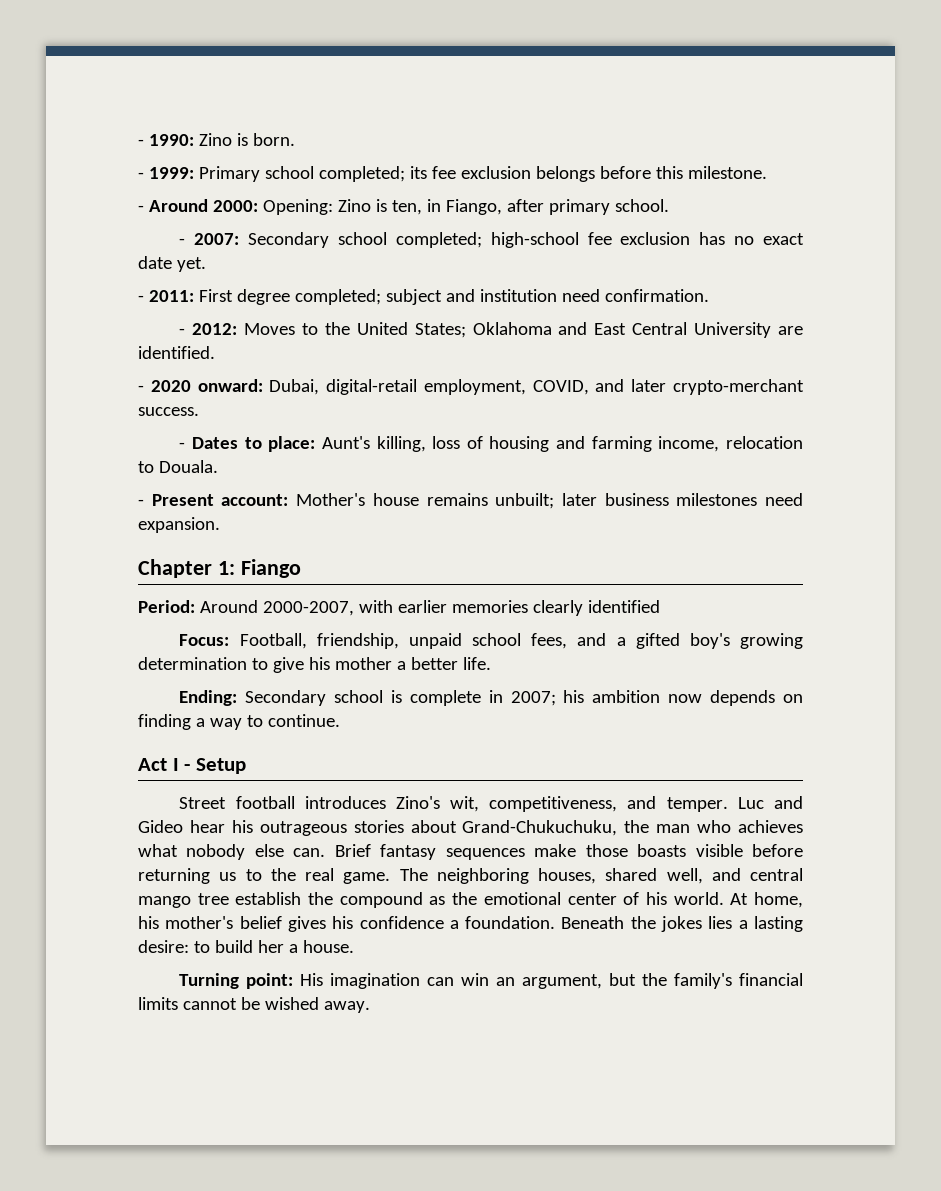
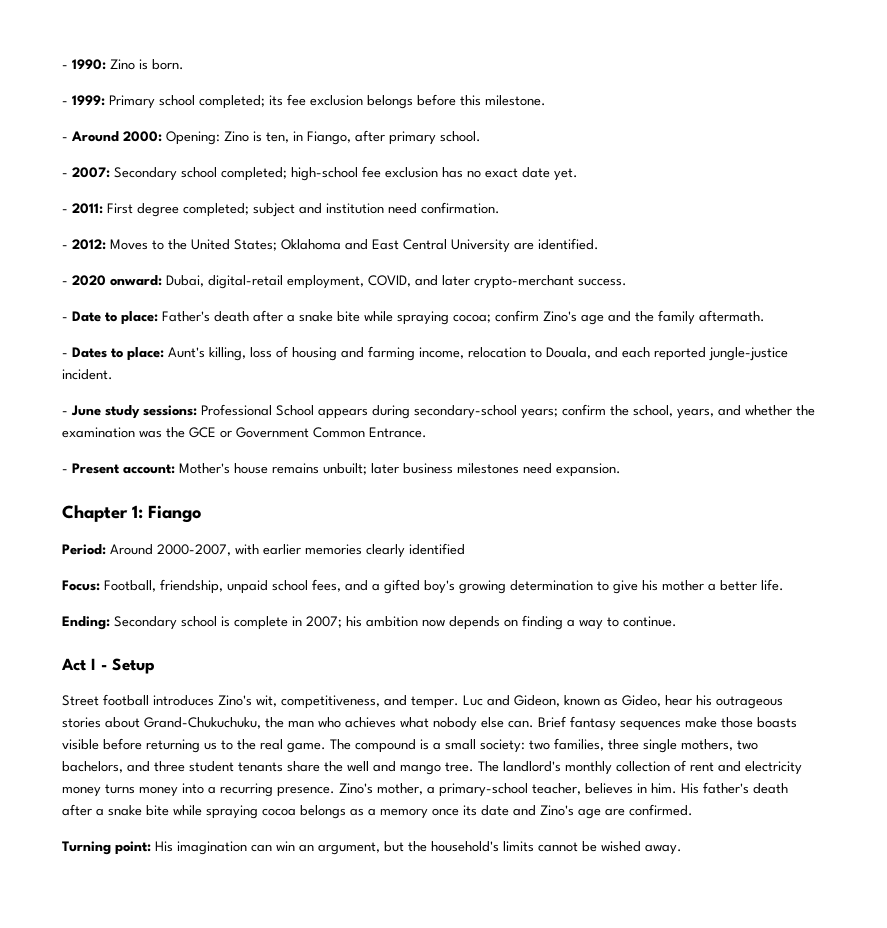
(199, 411) none -> [62,310,765,325] // - Date to place: Father's death after a snake bite while spraying cocoa; confirm Zino's age and the family aftermath.
[158,460,218,473] Douala. -> [546,347,788,361] [62,369,113,380] [62,404,815,419] [62,427,427,438] Douala, and each reported jungle-justice incident. // - June study sessions: Professional School appears during secondary-school years; confirm the school, years, and whether the examination was the GCE or Government Common Entrance.
[138,820,183,833] Gideo -> [514,695,661,707] Gideon, known as Gideo,
[436,868,803,884] [138,892,803,908] [138,916,803,932] [138,940,354,953] neighboring houses, shared well, and central mango tree establish the compound as the emotional center of his world. At home, his mother's belief gives his confidence a foundation. Beneath the jokes lies a lasting desire: to build her a house. -> [355,738,758,753] [62,760,802,775] [62,782,788,797] [62,804,693,819] compound is a small society: two families, three single mothers, two bachelors, and three student tenants share the well and mango tree. The landlord's monthly collection of rent and electricity money turns money into a recurring presence. Zino's mother, a primary-school teacher, believes in him. His father's death after a snake bite while spraying cocoa belongs as a memory once its date and Zino's age are confirmed.
[674,973,803,989] family's financial -> [431,841,499,852] household's

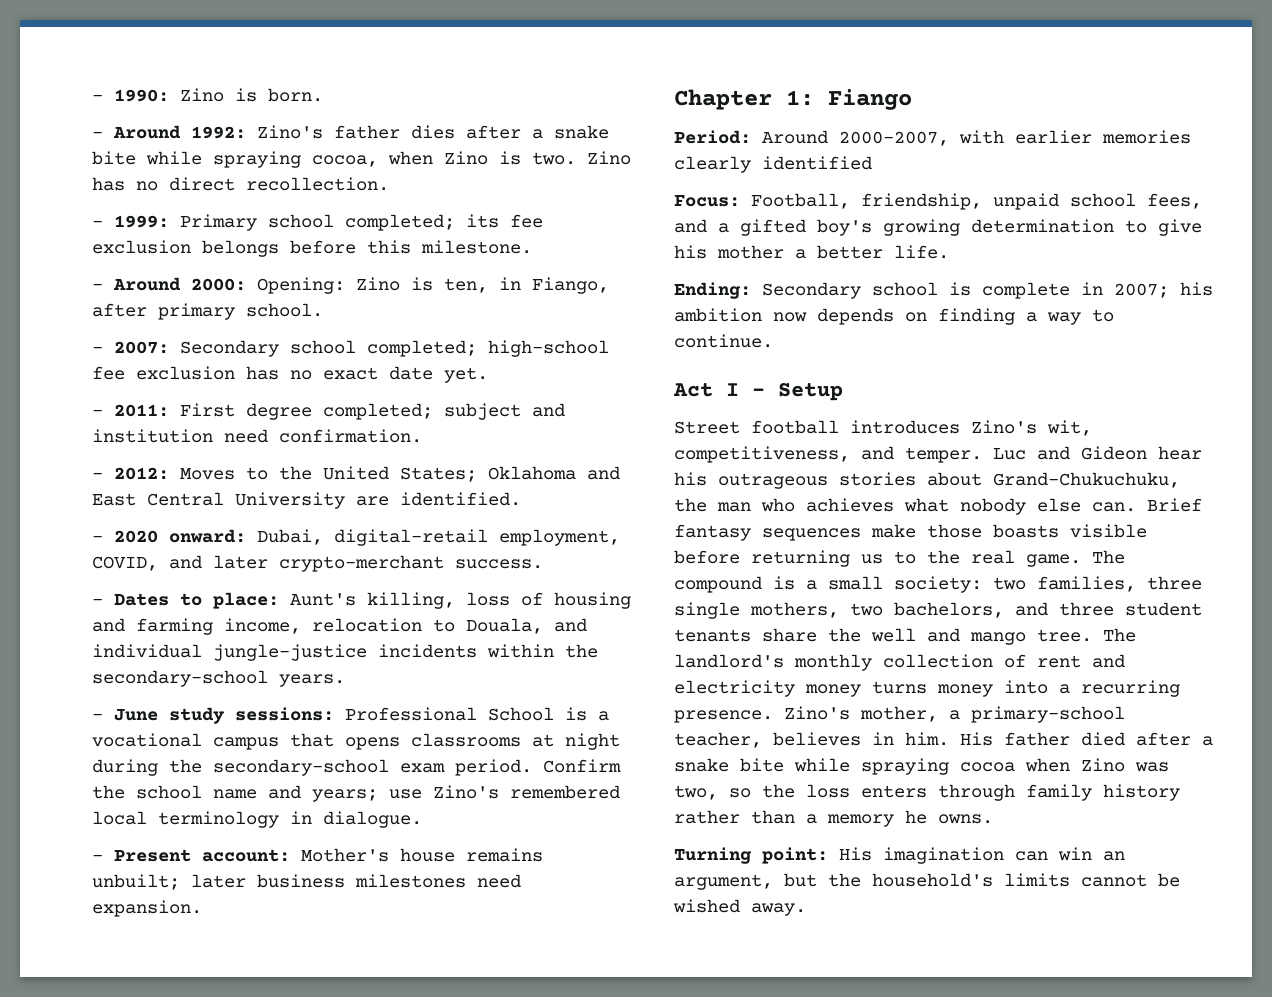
(184, 64) none -> [92,125,609,139] [92,151,631,168] [92,177,389,191] // - Around 1992: Zino's father dies after a snake bite while spraying cocoa, when Zino is two. Zino has no direct recollection.
[62,310,765,325] // - Date to place: Father's death after a snake bite while spraying cocoa; confirm Zino's age and the family aftermath. -> (543, 564) none
[622,347,788,361] [62,369,113,380] each reported jungle-justice incident. -> [92,644,598,661] [92,670,345,687] individual jungle-justice incidents within the secondary-school years.
[318,404,815,419] [62,427,427,438] appears during secondary-school years; confirm the school, years, and whether the examination was the GCE or Government Common Entrance. -> [565,707,609,721] [92,733,620,750] [92,759,621,776] [92,785,620,802] [92,811,422,828] is a vocational campus that opens classrooms at night during the secondary-school exam period. Confirm the school name and years; use Zino's remembered local terminology in dialogue.
[514,695,661,707] Gideon, known as Gideo, -> [1081,446,1147,460] Gideon
[703,782,788,794] father's death -> [1004,732,1125,746] father died
[300,804,693,819] belongs as a memory once its date and Zino's age are confirmed. -> [1025,758,1169,772] [674,784,1180,801] [674,810,993,827] when Zino was two, so the loss enters through family history rather than a memory he owns.

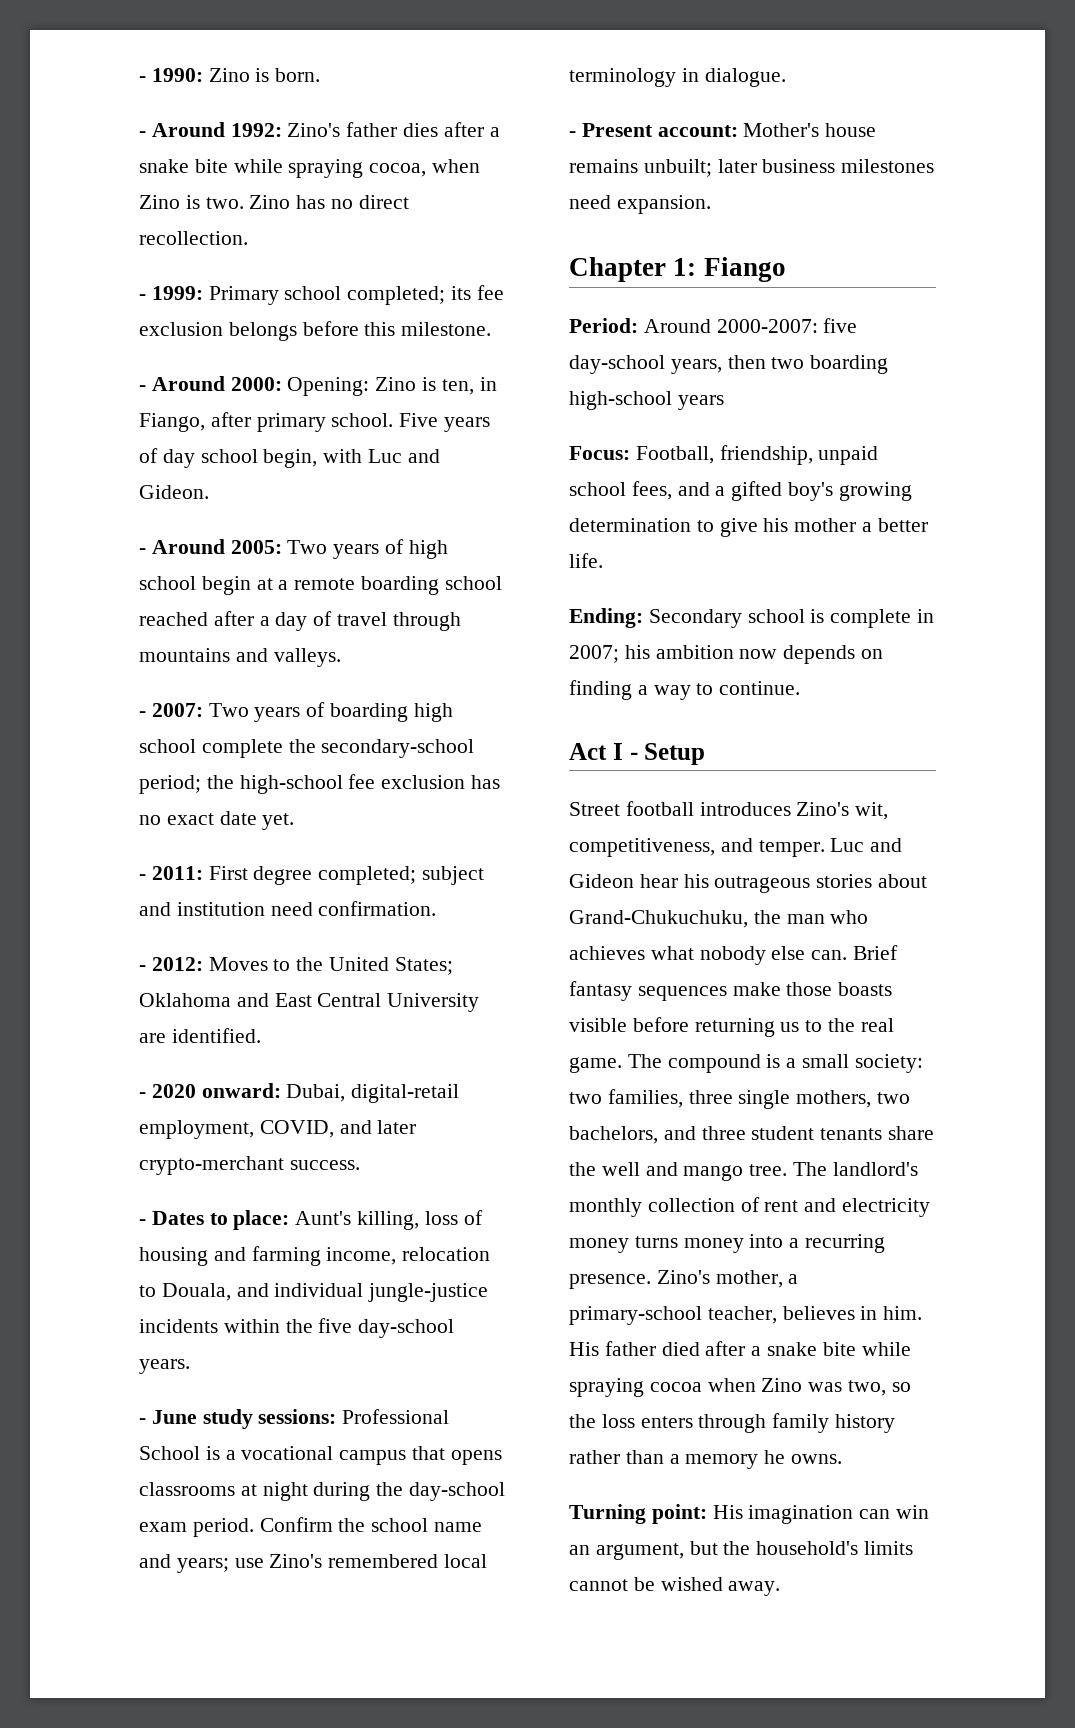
[92,340,477,357] // - 2007: Secondary school completed; -> [399,413,491,432] [139,448,440,468] [139,485,209,499] [139,539,448,559] [139,576,502,595] [139,611,461,631] [139,648,341,667] [139,702,453,722] [139,739,475,758] [139,775,234,794] Five years of day school begin, with Luc and Gideon. // - Around 2005: Two years of high school begin at a remote boarding school reached after a day of travel through mountains and valleys. // - 2007: Two years of boarding high school complete the secondary-school period; the
[92,670,268,687] secondary-school -> [318,1318,455,1338] five day-school
[213,759,389,776] secondary-school -> [409,1482,506,1501] day-school
[839,130,1191,146] [674,156,872,173] 2000-2007, with earlier memories clearly identified -> [716,318,858,333] [569,355,889,374] [569,391,724,410] 2000-2007: five day-school years, then two boarding high-school years

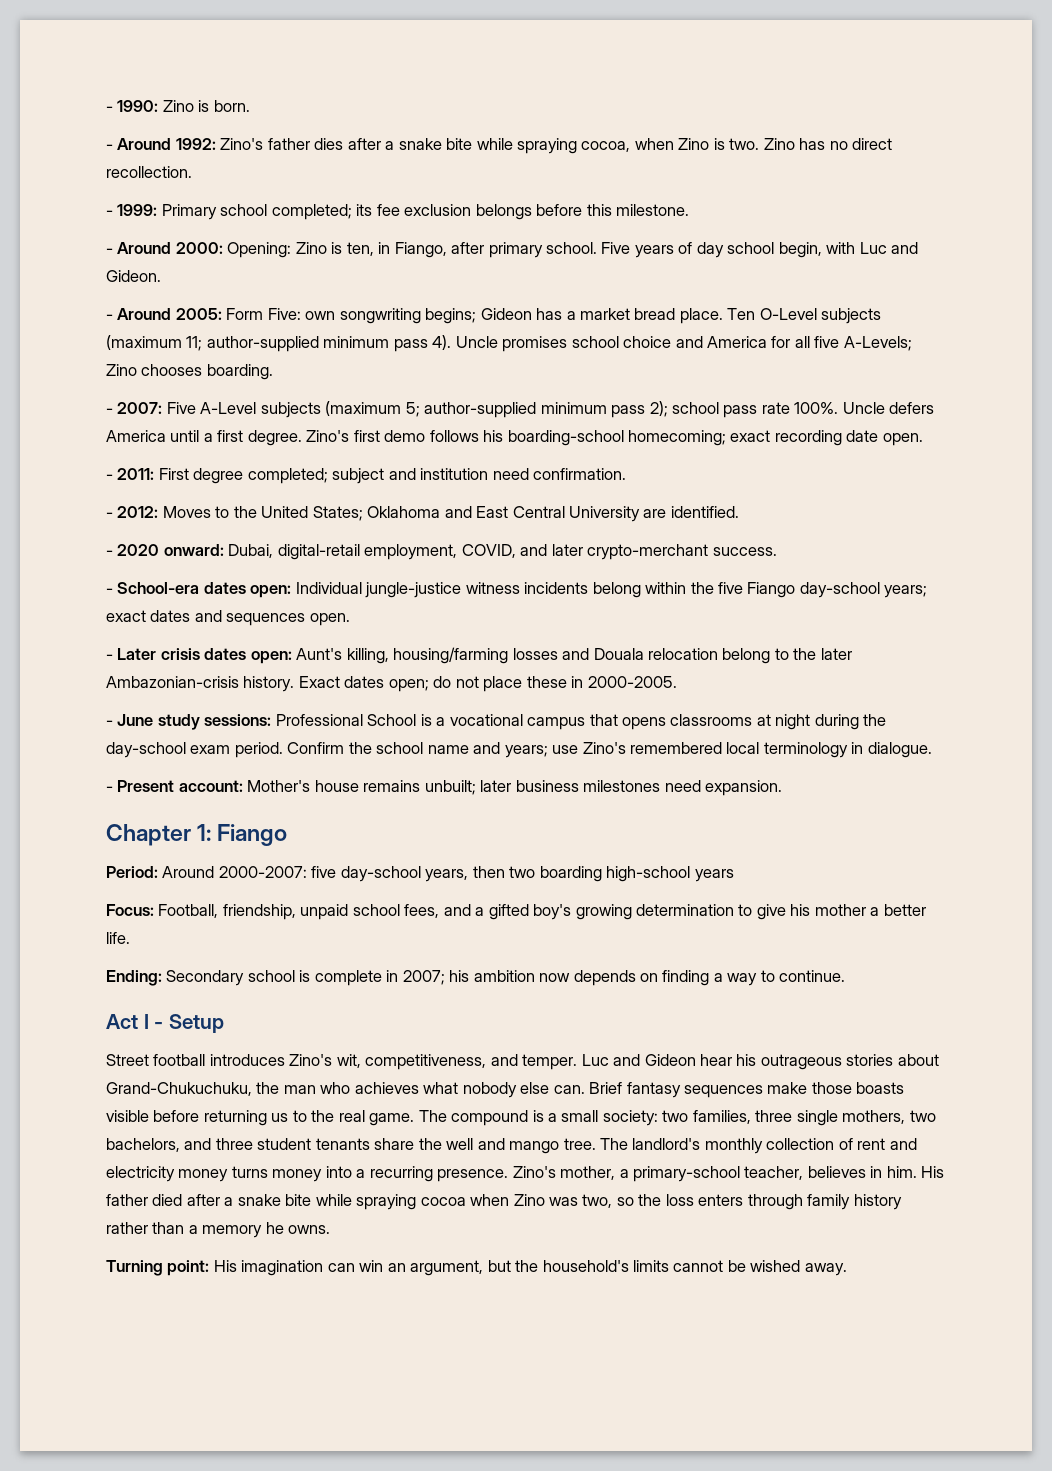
[287,539,448,559] [139,576,502,595] [139,611,461,631] [139,648,341,667] [139,702,453,722] [139,739,475,758] [139,774,501,794] [139,811,295,830] Two years of high school begin at a remote boarding school reached after a day of travel through mountains and valleys. // - 2007: Two years of boarding high school complete the secondary-school period; the high-school fee exclusion has no exact date yet. -> [226,308,882,324] [106,335,912,352] [106,364,273,380] [106,401,935,418] [106,430,923,446] Form Five: own songwriting begins; Gideon has a market bread place. Ten O-Level subjects (maximum 11; author-supplied minimum pass 4). Uncle promises school choice and America for all five A-Levels; Zino chooses boarding. // - 2007: Five A-Level subjects (maximum 5; author-supplied minimum pass 2); school pass rate 100%. Uncle defers America until a first degree. Zino's first demo follows his boarding-school homecoming; exact recording date open.
[151,1210,483,1230] [139,1246,491,1266] [139,1283,489,1302] [139,1318,455,1338] [139,1359,190,1374] Dates to place: Aunt's killing, loss of housing and farming income, relocation to Douala, and individual jungle-justice incidents within the five day-school years. -> [117,582,928,598] [106,610,350,626] [106,647,852,664] [106,676,677,692] School-era dates open: Individual jungle-justice witness incidents belong within the five Fiango day-school years; exact dates and sequences open. // - Later crisis dates open: Aunt's killing, housing/farming losses and Douala relocation belong to the later Ambazonian-crisis history. Exact dates open; do not place these in 2000-2005.

